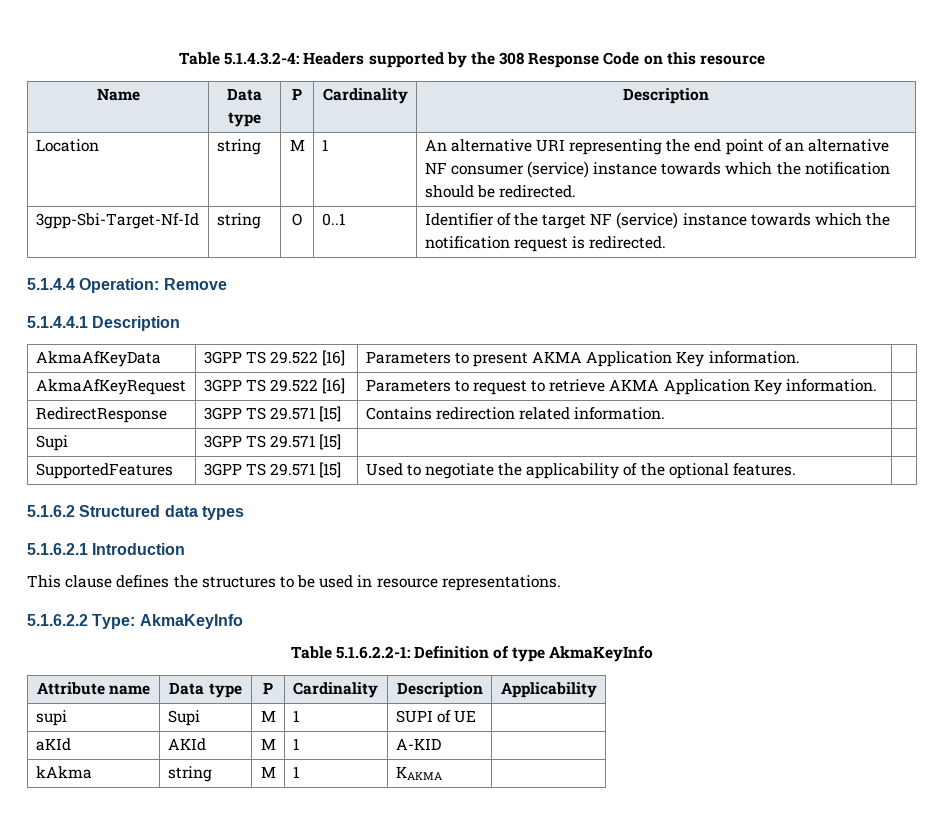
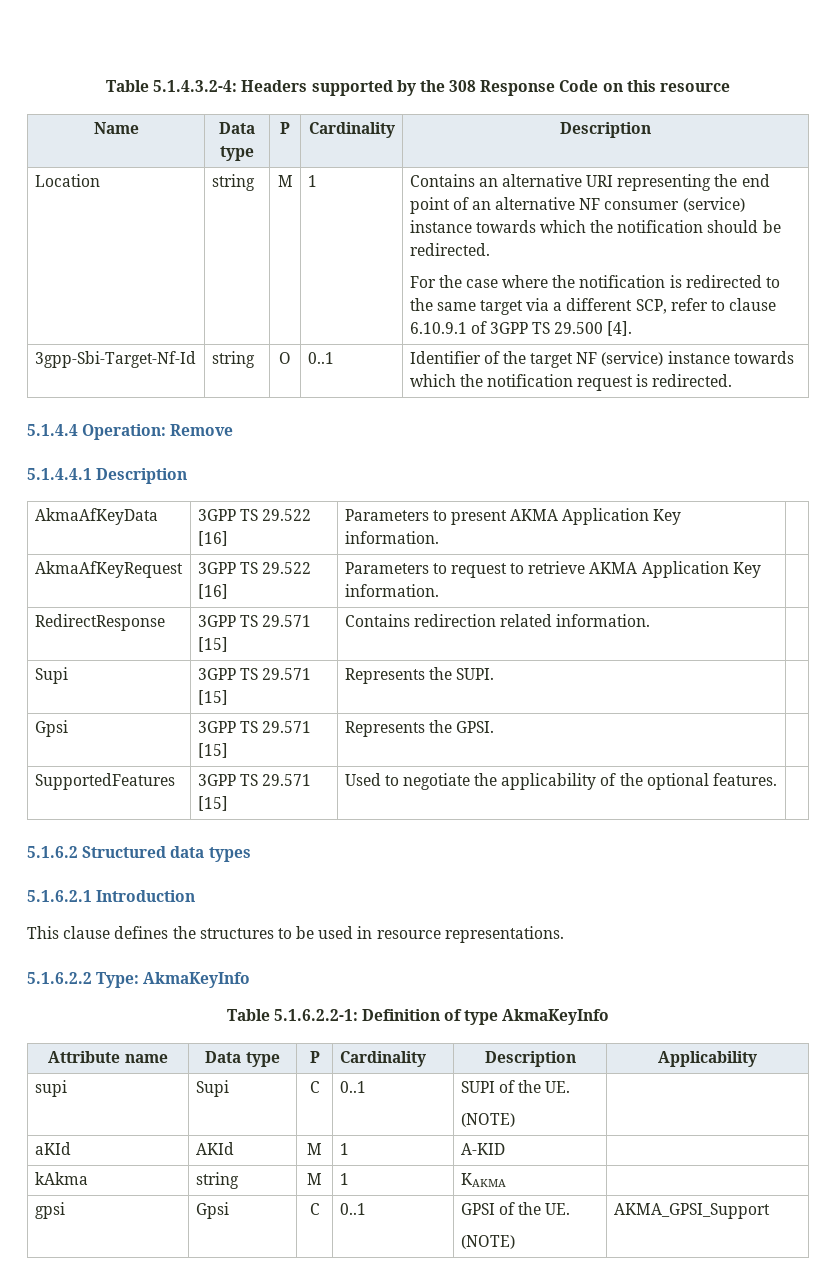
[424,139,447,151] An -> [409,174,498,187] Contains an
(576, 191) none -> [409,275,781,288] [409,298,777,315] [409,321,633,336] // For the case where the notification is redirected to the same target via a different SCP, refer to clause 6.10.9.1 of 3GPP TS 29.500 [4].
(342, 442) none -> [344,667,494,684] [34,720,68,737] [197,721,311,733] [197,743,228,758] [344,720,494,737] Represents the SUPI. | // Gpsi | 3GPP TS 29.571 [15] | Represents the GPSI.
[260,710,276,722] [292,710,299,722] M | 1 -> [309,1081,320,1093] [339,1081,366,1093] C | 0..1
[453,710,476,723] UE -> [517,1080,571,1093] [460,1113,515,1127] the UE. // (NOTE)
(442, 773) none -> [34,1202,65,1219] [195,1202,229,1219] [309,1203,320,1215] [339,1203,366,1215] [460,1202,571,1215] [460,1235,515,1249] [613,1203,770,1219] // gpsi | Gpsi | C | 0..1 | GPSI of the UE. // (NOTE) | AKMA_GPSI_Support

